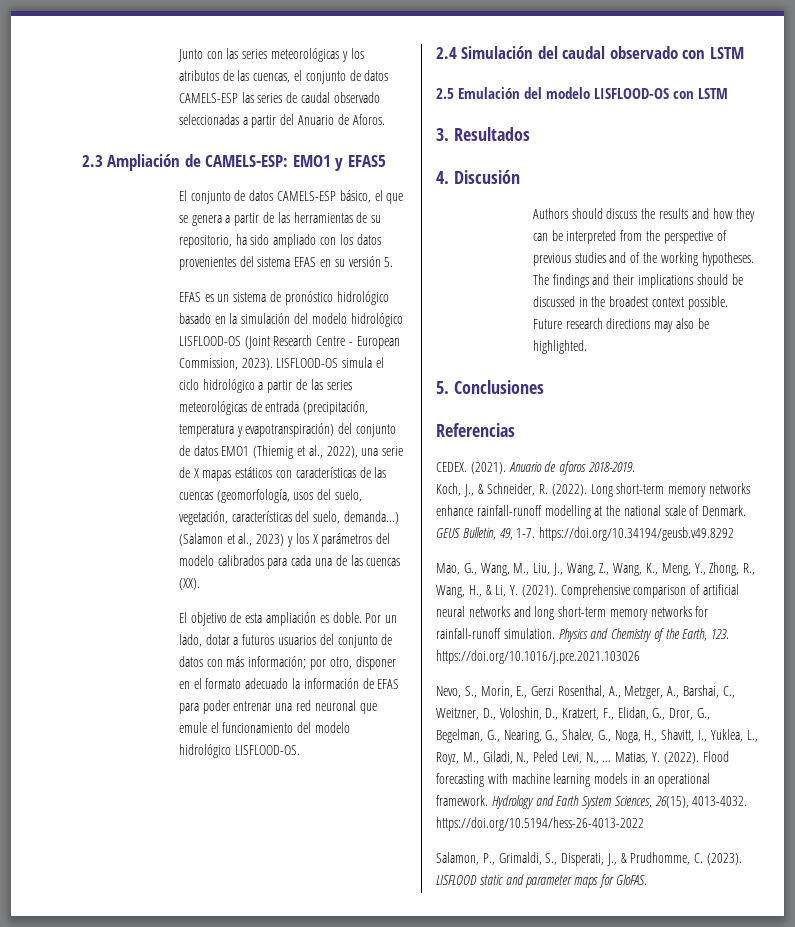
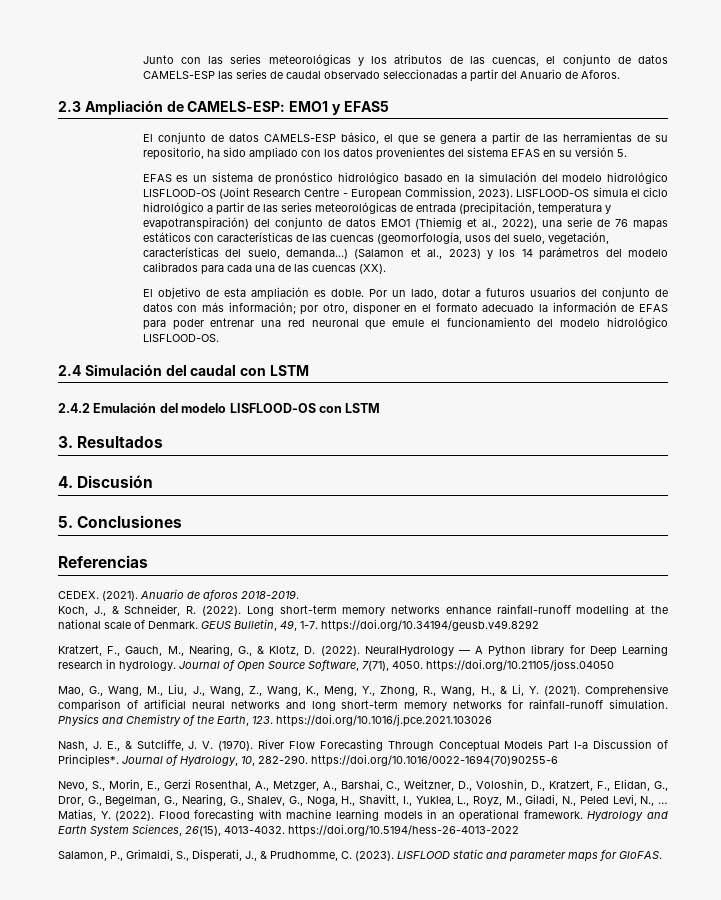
[193,468,199,478] X -> [614,219,628,227] 76
[312,534,318,544] X -> [521,249,533,257] 14
[609,46,744,59] [436,88,454,99] observado con LSTM // 2.5 -> [240,365,309,376] [58,403,90,413] con LSTM // 2.4.2
[532,208,756,222] [532,230,727,244] [532,252,754,266] [532,274,743,288] [532,296,728,310] [532,318,709,332] [532,340,587,354] // Authors should discuss the results and how they can be interpreted from the perspective of previous studies and of the working hypotheses. The findings and their implications should be discussed in the broadest context possible. Future research directions may also be highlighted. -> (154, 481) none
(735, 534) none -> [58,644,668,657] [58,659,614,672] // Kratzert, F., Gauch, M., Nearing, G., & Klotz, D. (2022). NeuralHydrology — A Python library for Deep Learning research in hydrology. Journal of Open Source Software, 7(71), 4050. https://doi.org/10.21105/joss.04050
(640, 657) none -> [58,739,668,752] [58,754,558,767] // Nash, J. E., & Sutcliffe, J. V. (1970). River Flow Forecasting Through Conceptual Models Part I-a Discussion of Principles*. Journal of Hydrology, 10, 282-290. https://doi.org/10.1016/0022-1694(70)90255-6

